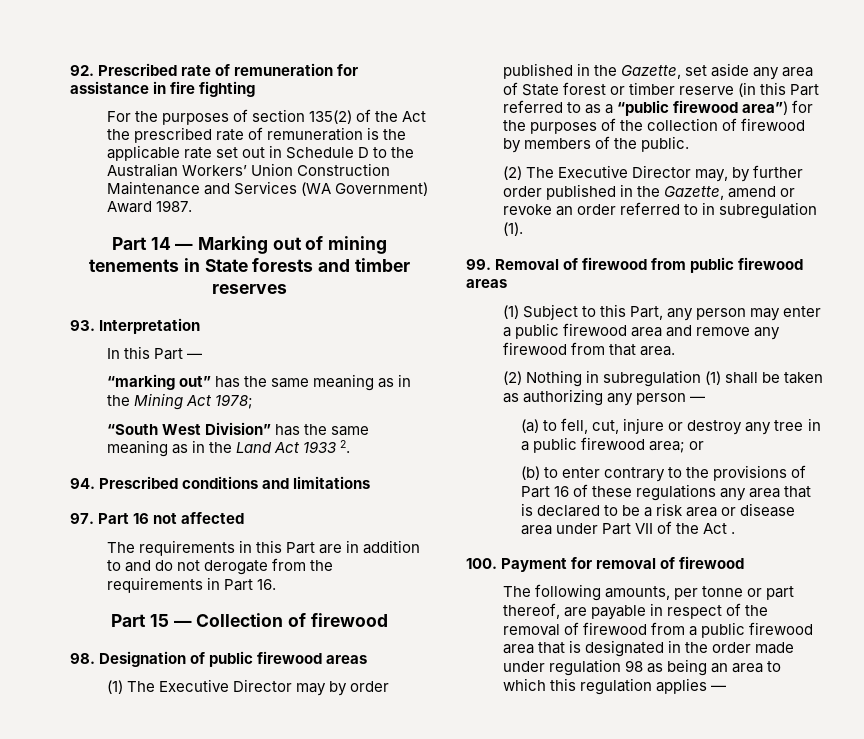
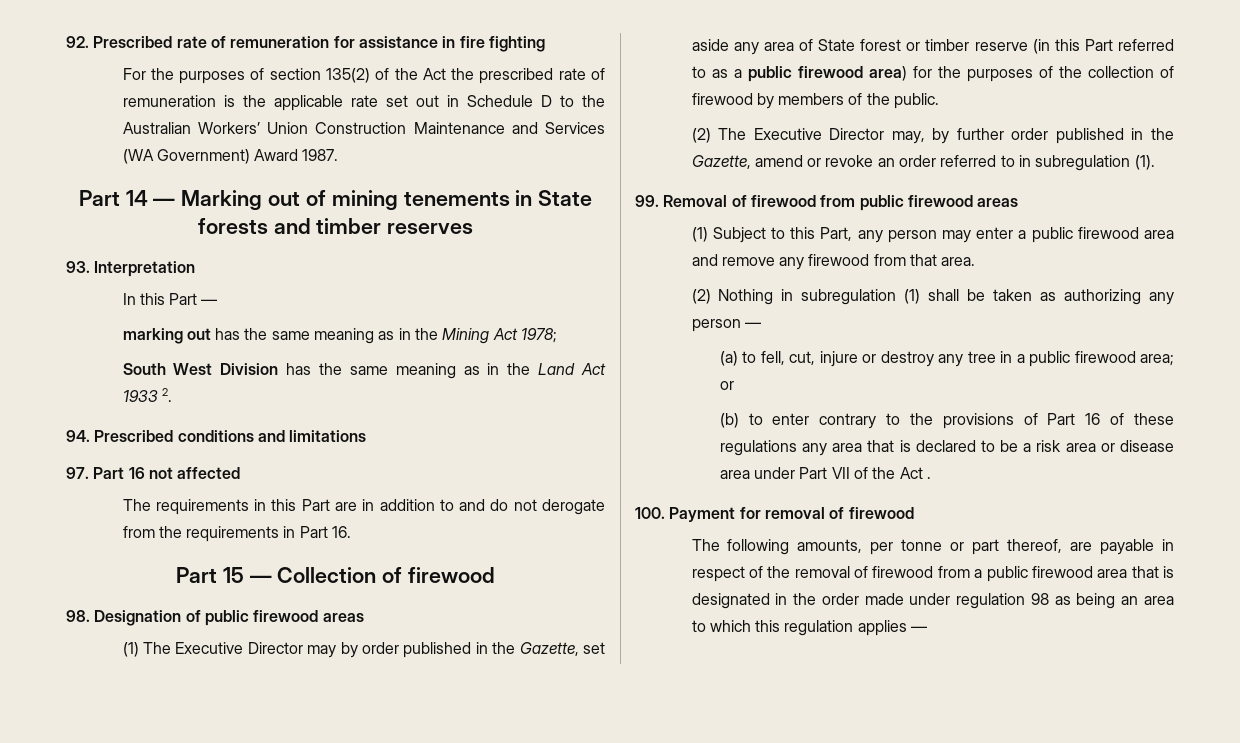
[106,374,211,390] “marking out” -> [122,328,211,344] marking out
[106,422,271,435] “South West Division” -> [122,363,279,375] South West Division
[616,100,788,116] “public firewood area”) -> [747,66,907,82] public firewood area)

